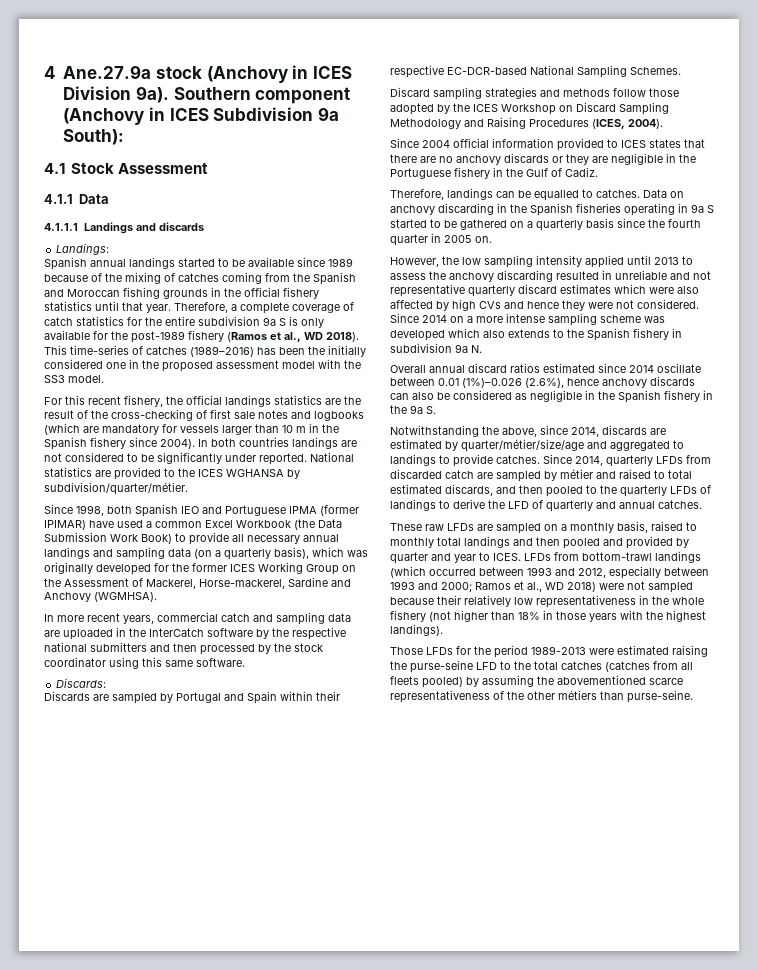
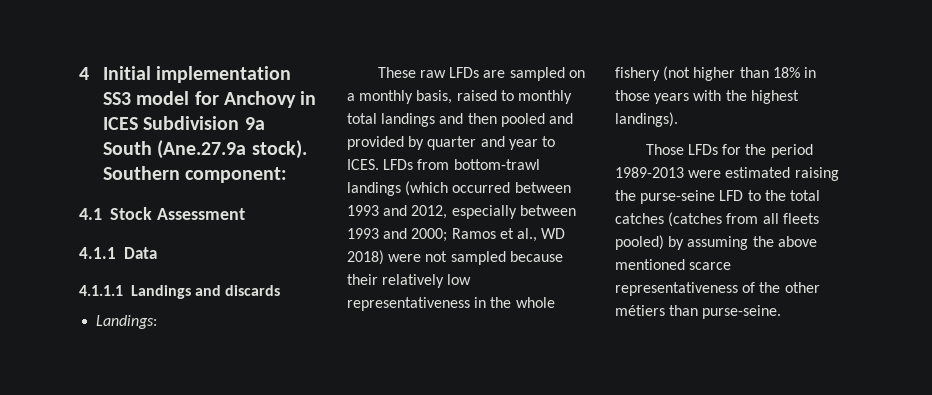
[63,65,352,83] [63,86,351,104] [63,107,339,125] [63,129,125,145] Ane.27.9a stock (Anchovy in ICES Division 9a). Southern component (Anchovy in ICES Subdivision 9a South): -> [103,66,292,83] [103,91,317,108] [103,116,265,130] [103,140,307,159] [103,166,288,183] Initial implementation SS3 model for Anchovy in ICES Subdivision 9a South (Ane.27.9a stock). Southern component:
[44,257,353,270] [44,272,356,285] [44,287,319,299] [44,301,354,314] [44,316,324,328] [44,330,359,343] [44,345,366,357] [44,359,361,372] [44,375,104,383] [44,395,361,407] [44,409,364,421] [44,423,339,435] [44,437,357,450] [44,452,354,465] [44,467,300,480] [44,482,188,495] [44,504,359,517] [44,519,342,530] [44,532,339,545] [44,547,368,560] [44,562,356,575] [44,577,351,589] [44,592,157,602] [44,612,351,625] [44,627,346,640] [44,642,323,655] [44,657,245,669] [56,678,107,688] [44,691,340,704] [390,65,681,78] [390,87,679,100] [390,102,669,115] [390,117,663,129] [390,138,705,151] [390,153,696,165] [390,167,598,179] [390,188,684,201] [390,203,714,216] [390,218,701,231] [390,233,492,246] [390,255,693,268] [390,270,711,282] [390,284,699,297] [390,299,699,311] [390,313,665,326] [390,328,682,341] [390,343,482,353] [390,363,701,373] [390,376,695,388] [390,390,713,403] [390,405,436,414] [390,425,666,437] [390,439,684,452] [390,454,711,467] [390,469,692,482] [390,484,711,497] [390,499,702,512] // Spanish annual landings started to be available since 1989 because of the mixing of catches coming from the Spanish and Moroccan fishing grounds in the official fishery statistics until that year. Therefore, a complete coverage of catch statistics for the entire subdivision 9a S is only available for the post-1989 fishery (Ramos et al., WD 2018). This time-series of catches (1989–2016) has been the initially considered one in the proposed assessment model with the SS3 model. // For this recent fishery, the official landings statistics are the result of the cross-checking of first sale notes and logbooks (which are mandatory for vessels larger than 10 m in the Spanish fishery since 2004). In both countries landings are not considered to be significantly under reported. National statistics are provided to the ICES WGHANSA by subdivision/quarter/métier. // Since 1998, both Spanish IEO and Portuguese IPMA (former IPIMAR) have used a common Excel Workbook (the Data Submission Work Book) to provide all necessary annual landings and sampling data (on a quarterly basis), which was originally developed for the former ICES Working Group on the Assessment of Mackerel, Horse-mackerel, Sardine and Anchovy (WGMHSA). // In more recent years, commercial catch and sampling data are uploaded in the InterCatch software by the respective national submitters and then processed by the stock coordinator using this same software. // Discards: // Discards are sampled by Portugal and Spain within their respective EC-DCR-based National Sampling Schemes. // Discard sampling strategies and methods follow those adopted by the ICES Workshop on Discard Sampling Methodology and Raising Procedures (ICES, 2004). // Since 2004 official information provided to ICES states that there are no anchovy discards or they are negligible in the Portuguese fishery in the Gulf of Cadiz. // Therefore, landings can be equalled to catches. Data on anchovy discarding in the Spanish fisheries operating in 9a S started to be gathered on a quarterly basis since the fourth quarter in 2005 on. // However, the low sampling intensity applied until 2013 to assess the anchovy discarding resulted in unreliable and not representative quarterly discard estimates which were also affected by high CVs and hence they were not considered. Since 2014 on a more intense sampling scheme was developed which also extends to the Spanish fishery in subdivision 9a N. // Overall annual discard ratios estimated since 2014 oscillate between 0.01 (1%)–0.026 (2.6%), hence anchovy discards can also be considered as negligible in the Spanish fishery in the 9a S. // Notwithstanding the above, since 2014, discards are estimated by quarter/métier/size/age and aggregated to landings to provide catches. Since 2014, quarterly LFDs from discarded catch are sampled by métier and raised to total estimated discards, and then pooled to the quarterly LFDs of landings to derive the LFD of quarterly and annual catches. -> (158, 322) none
[557,675,646,685] abovementioned -> [777,236,817,247] [615,259,685,270] above mentioned

